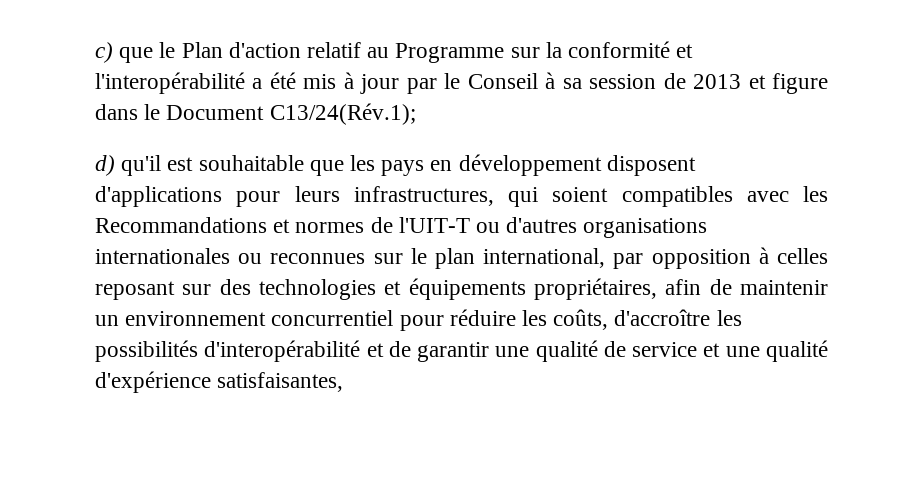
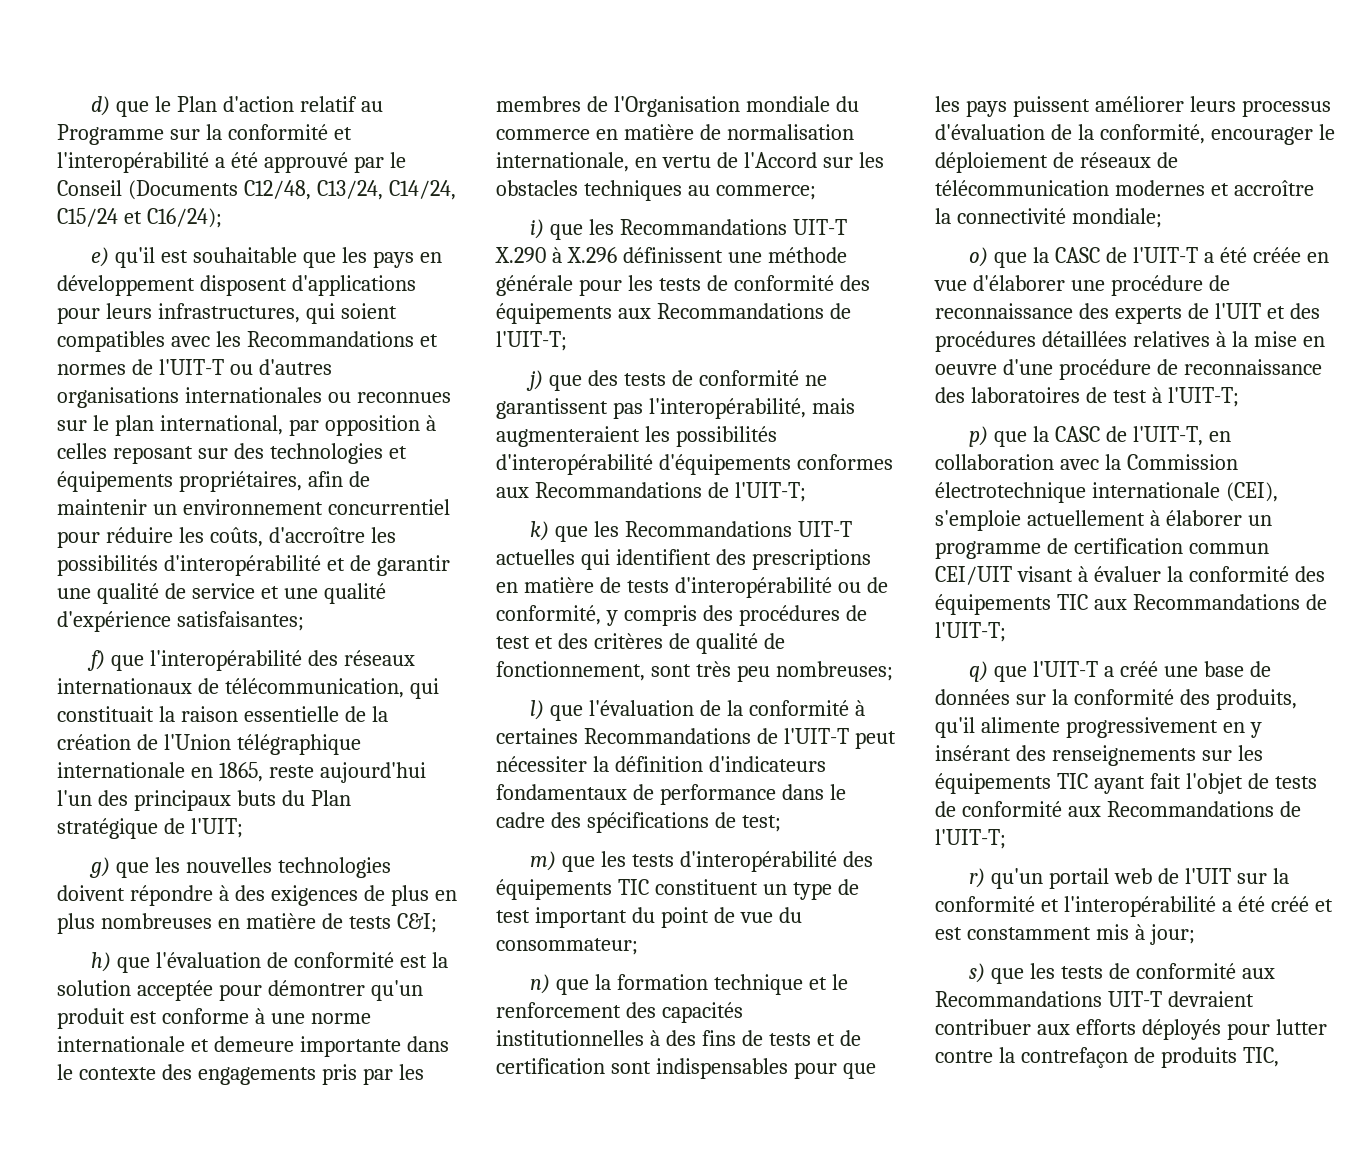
[95,42,113,63] c) -> [91,96,111,116] d)
[303,72,829,94] [95,103,416,125] [95,155,115,176] mis à jour par le Conseil à sa session de 2013 et figure dans le Document C13/24(Rév.1); // d) -> [263,152,406,173] [57,180,456,200] [57,208,222,228] [91,247,110,267] approuvé par le Conseil (Documents C12/48, C13/24, C14/24, C15/24 et C16/24); // e)
[217,372,344,392] satisfaisantes, -> [176,611,304,631] [87,650,416,671] [57,678,439,699] [57,706,388,722] [57,734,361,755] [57,762,426,783] [57,790,351,811] [57,818,243,839] [89,857,392,878] [57,885,457,906] [57,913,437,934] [91,952,449,973] [57,980,423,1001] [57,1008,371,1029] [57,1036,449,1057] [57,1064,424,1085] [496,96,859,117] [496,124,854,140] [496,152,884,172] [496,180,816,201] [530,219,848,240] [495,247,847,263] [496,275,870,296] [496,303,851,324] [496,331,567,351] [526,370,828,391] [496,398,855,419] [496,426,777,447] [496,454,893,475] [496,482,806,502] [530,521,853,542] [496,549,871,570] [496,577,888,598] [496,605,867,626] [496,633,785,654] [496,661,893,682] [530,700,866,721] [496,728,896,749] [496,756,826,772] [496,784,846,805] [496,812,781,833] [530,851,874,872] [496,879,859,900] [496,907,802,928] [496,938,638,955] [530,974,849,995] [496,1002,743,1023] [496,1030,861,1046] [496,1058,876,1079] [935,96,1331,117] [935,124,1335,145] [935,152,1178,173] [935,180,1314,196] [935,208,1162,228] [969,247,1329,268] [934,275,1230,296] [935,303,1320,324] [935,331,1325,352] [935,359,1322,380] [935,387,1239,407] [969,426,1232,447] [935,454,1238,470] [935,482,1278,503] [935,510,1272,531] [935,538,1269,559] [935,566,1325,585] [935,594,1327,615] [935,622,1006,642] [969,661,1271,682] [935,689,1297,710] [935,717,1262,738] [935,745,1263,766] [935,773,1317,794] [935,801,1301,817] [935,829,1006,849] [969,868,1289,889] [935,896,1333,917] [935,924,1195,945] [969,963,1276,984] [935,991,1254,1007] [935,1019,1327,1040] [935,1047,1279,1068] satisfaisantes; // f) que l'interopérabilité des réseaux internationaux de télécommunication, qui constituait la raison essentielle de la création de l'Union télégraphique internationale en 1865, reste aujourd'hui l'un des principaux buts du Plan stratégique de l'UIT; // g) que les nouvelles technologies doivent répondre à des exigences de plus en plus nombreuses en matière de tests C&I; // h) que l'évaluation de conformité est la solution acceptée pour démontrer qu'un produit est conforme à une norme internationale et demeure importante dans le contexte des engagements pris par les membres de l'Organisation mondiale du commerce en matière de normalisation internationale, en vertu de l'Accord sur les obstacles techniques au commerce; // i) que les Recommandations UIT-T X.290 à X.296 définissent une méthode générale pour les tests de conformité des équipements aux Recommandations de l'UIT-T; // j) que des tests de conformité ne garantissent pas l'interopérabilité, mais augmenteraient les possibilités d'interopérabilité d'équipements conformes aux Recommandations de l'UIT-T; // k) que les Recommandations UIT-T actuelles qui identifient des prescriptions en matière de tests d'interopérabilité ou de conformité, y compris des procédures de test et des critères de qualité de fonctionnement, sont très peu nombreuses; // l) que l'évaluation de la conformité à certaines Recommandations de l'UIT-T peut nécessiter la définition d'indicateurs fondamentaux de performance dans le cadre des spécifications de test; // m) que les tests d'interopérabilité des équipements TIC constituent un type de test important du point de vue du consommateur; // n) que la formation technique et le renforcement des capacités institutionnelles à des fins de tests et de certification sont indispensables pour que les pays puissent améliorer leurs processus d'évaluation de la conformité, encourager le déploiement de réseaux de télécommunication modernes et accroître la connectivité mondiale; // o) que la CASC de l'UIT-T a été créée en vue d'élaborer une procédure de reconnaissance des experts de l'UIT et des procédures détaillées relatives à la mise en oeuvre d'une procédure de reconnaissance des laboratoires de test à l'UIT-T; // p) que la CASC de l'UIT-T, en collaboration avec la Commission électrotechnique internationale (CEI), s'emploie actuellement à élaborer un programme de certification commun CEI/UIT visant à évaluer la conformité des équipements TIC aux Recommandations de l'UIT-T; // q) que l'UIT-T a créé une base de données sur la conformité des produits, qu'il alimente progressivement en y insérant des renseignements sur les équipements TIC ayant fait l'objet de tests de conformité aux Recommandations de l'UIT-T; // r) qu'un portail web de l'UIT sur la conformité et l'interopérabilité a été créé et est constamment mis à jour; // s) que les tests de conformité aux Recommandations UIT-T devraient contribuer aux efforts déployés pour lutter contre la contrefaçon de produits TIC,

